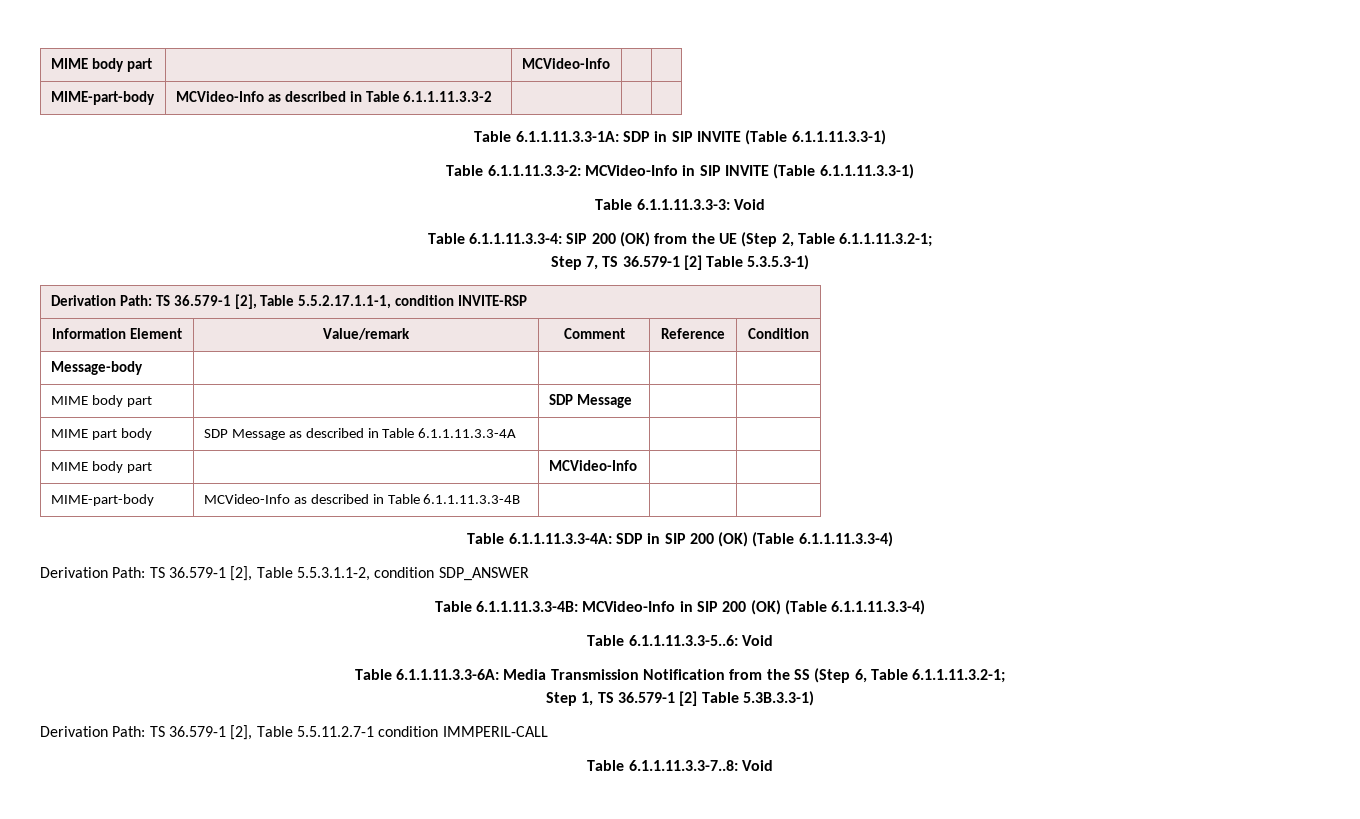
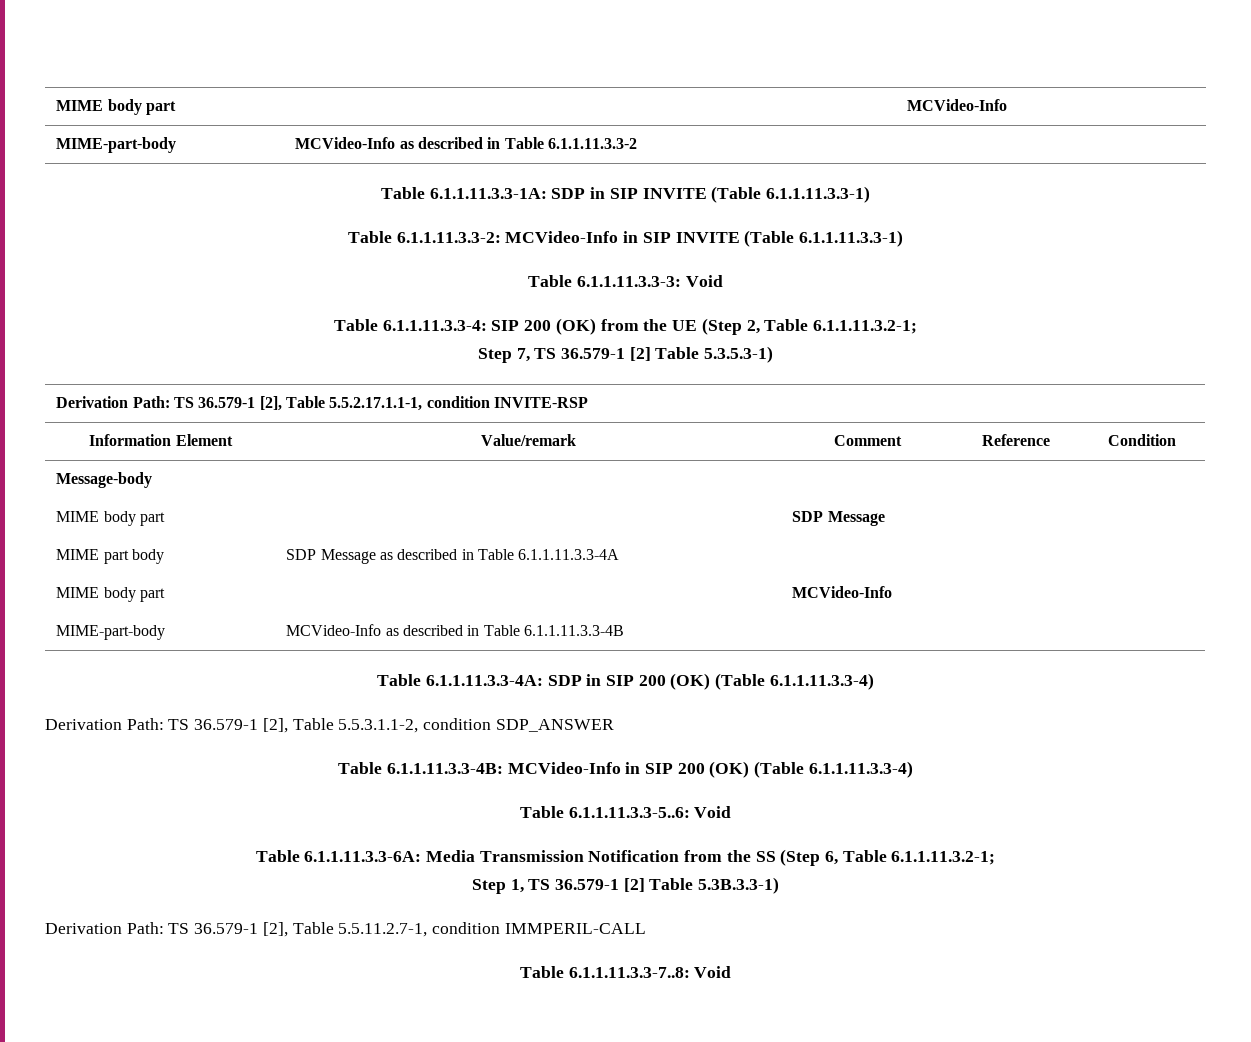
[296,726,374,737] 5.5.11.2.7-1 -> [338,923,428,937] 5.5.11.2.7-1,

